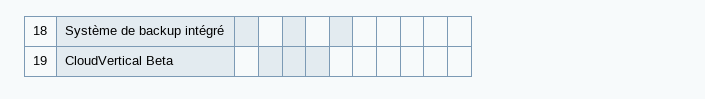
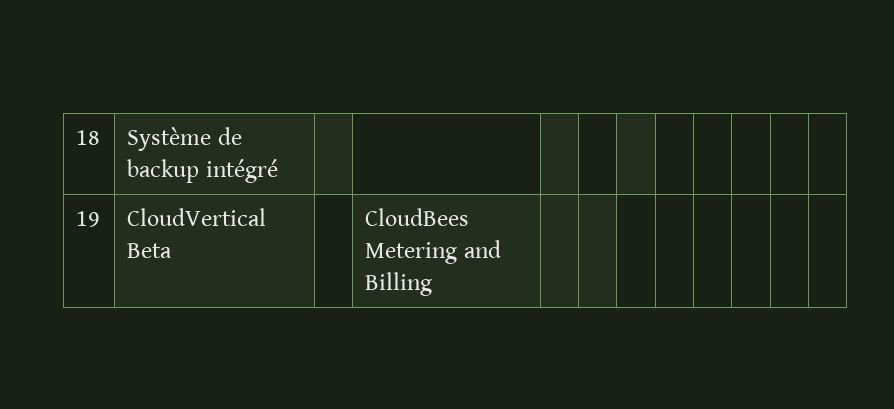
(174, 60) none -> [365,208,470,226] [365,240,501,264] [365,272,433,296] CloudBees Metering and Billing

